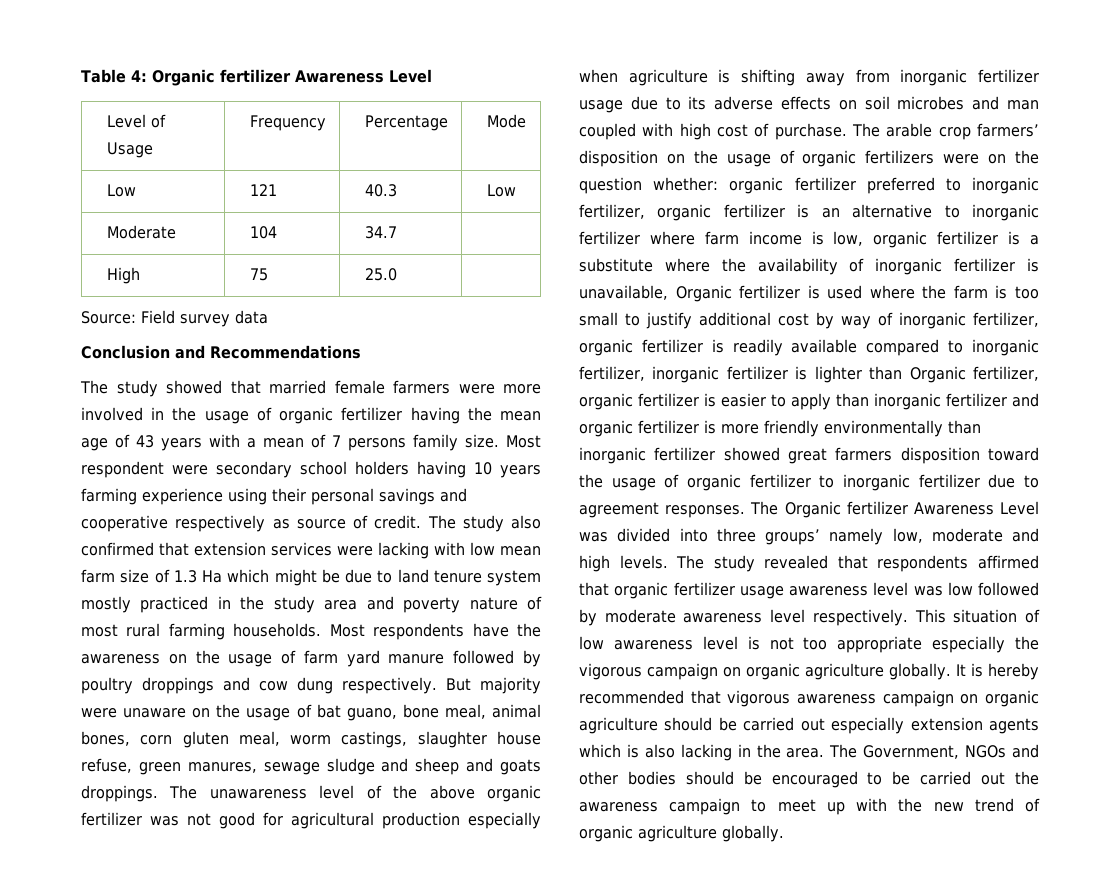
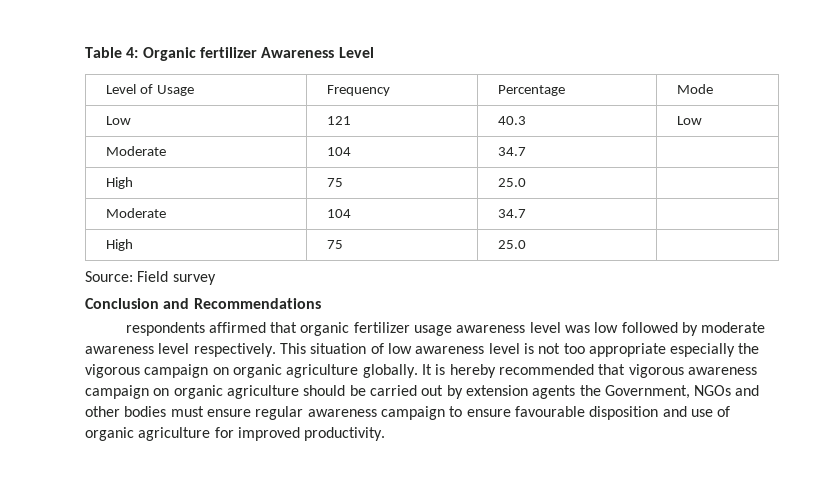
(397, 274) none -> [105,208,166,218] [326,209,351,218] [497,209,526,218] [105,239,133,251] [326,240,343,249] [497,240,526,249] // Moderate | 104 | 34.7 | // High | 75 | 25.0 |
[234,310,268,324] data -> (216, 279) none
[80,380,541,397] [81,407,541,424] [81,434,541,451] [81,461,541,478] [81,488,467,505] [81,515,541,532] [81,542,541,559] [81,569,541,586] [81,596,543,613] [81,623,541,640] [81,650,541,667] [81,677,541,694] [81,704,541,721] [81,731,541,748] [81,758,541,775] [81,785,541,802] [81,812,541,829] [579,69,1039,86] [579,96,1039,113] [579,123,1039,140] [579,150,1039,167] [579,177,1039,194] [579,204,1039,221] [579,231,1039,248] [579,258,1039,275] [579,285,1039,302] [579,312,1039,329] [579,339,1039,356] [579,366,1039,383] [579,393,1039,410] [579,420,981,437] [579,447,1039,464] [579,474,1039,491] [579,501,1039,518] [579,528,1039,545] [579,555,868,572] The study showed that married female farmers were more involved in the usage of organic fertilizer having the mean age of 43 years with a mean of 7 persons family size. Most respondent were secondary school holders having 10 years farming experience using their personal savings and cooperative respectively as source of credit. The study also confirmed that extension services were lacking with low mean farm size of 1.3 Ha which might be due to land tenure system mostly practiced in the study area and poverty nature of most rural farming households. Most respondents have the awareness on the usage of farm yard manure followed by poultry droppings and cow dung respectively. But majority were unaware on the usage of bat guano, bone meal, animal bones, corn gluten meal, worm castings, slaughter house refuse, green manures, sewage sludge and sheep and goats droppings. The unawareness level of the above organic fertilizer was not good for agricultural production especially when agriculture is shifting away from inorganic fertilizer usage due to its adverse effects on soil microbes and man coupled with high cost of purchase. The arable crop farmers’ disposition on the usage of organic fertilizers were on the question whether: organic fertilizer preferred to inorganic fertilizer, organic fertilizer is an alternative to inorganic fertilizer where farm income is low, organic fertilizer is a substitute where the availability of inorganic fertilizer is unavailable, Organic fertilizer is used where the farm is too small to justify additional cost by way of inorganic fertilizer, organic fertilizer is readily available compared to inorganic fertilizer, inorganic fertilizer is lighter than Organic fertilizer, organic fertilizer is easier to apply than inorganic fertilizer and organic fertilizer is more friendly environmentally than inorganic fertilizer showed great farmers disposition toward the usage of organic fertilizer to inorganic fertilizer due to agreement responses. The Organic fertilizer Awareness Level was divided into three groups’ namely low, moderate and high levels. The study revealed that -> (321, 303) none
[831,717,905,734] especially -> [446,385,463,399] by
[579,744,858,761] which is also lacking in the area. The -> [579,385,601,396] the
[685,771,1039,788] [579,798,1040,815] [579,825,784,842] should be encouraged to be carried out the awareness campaign to meet up with the new trend of organic agriculture globally. -> [170,406,731,420] [85,427,386,441] must ensure regular awareness campaign to ensure favourable disposition and use of organic agriculture for improved productivity.

